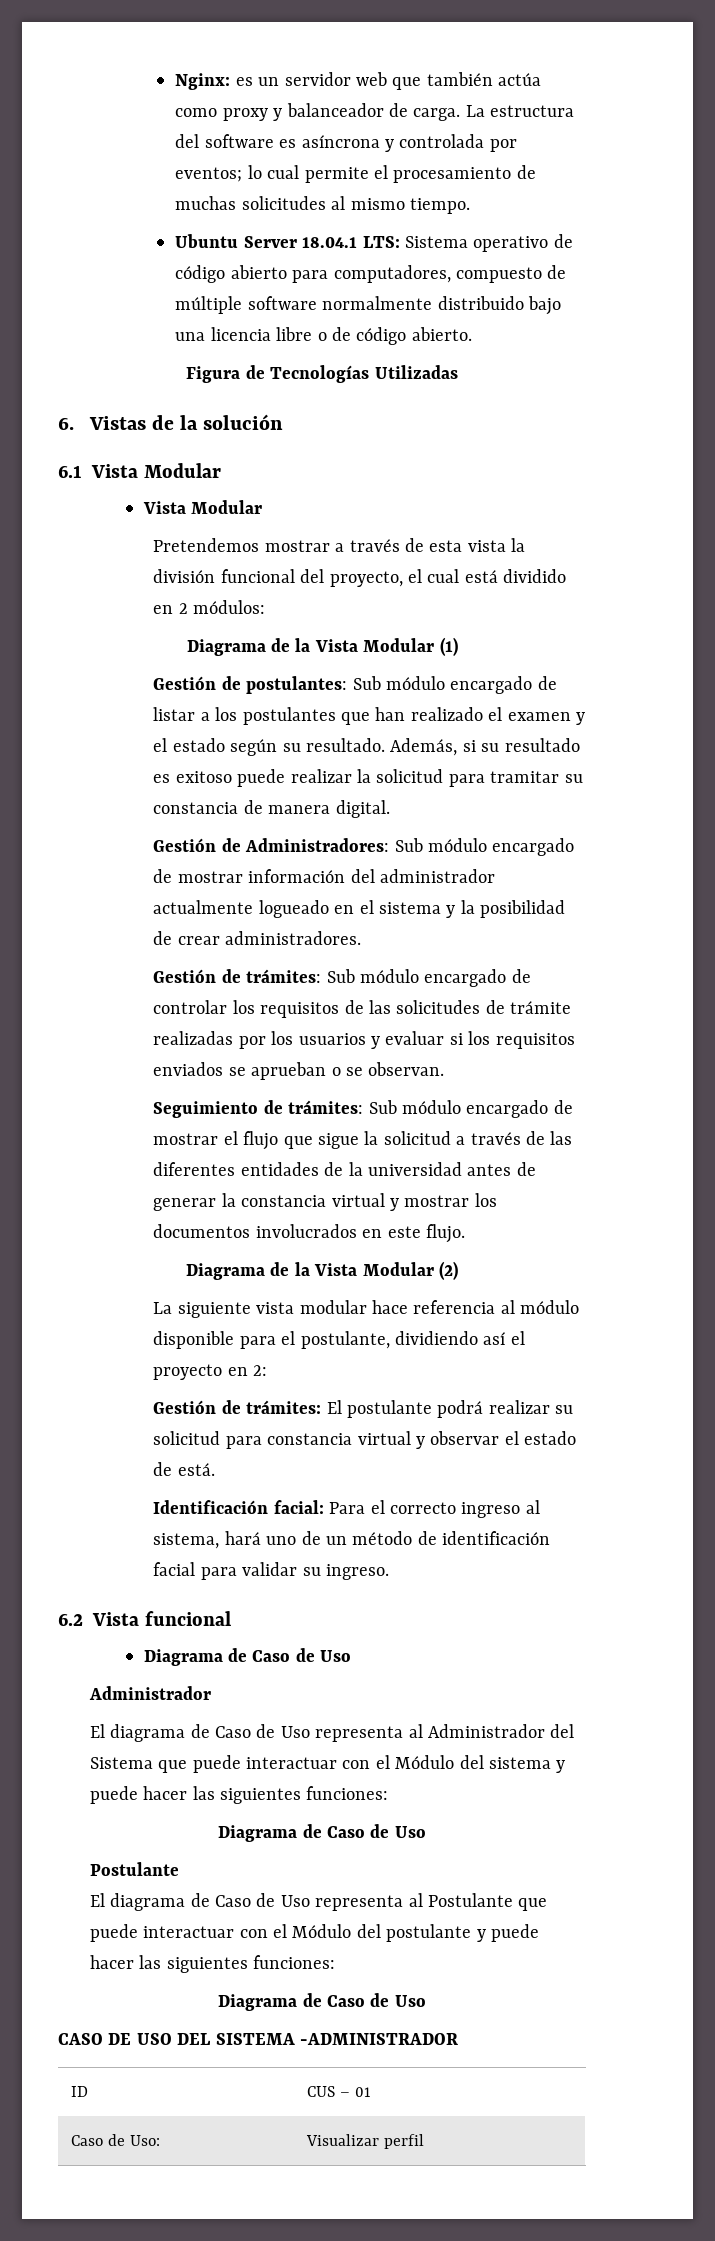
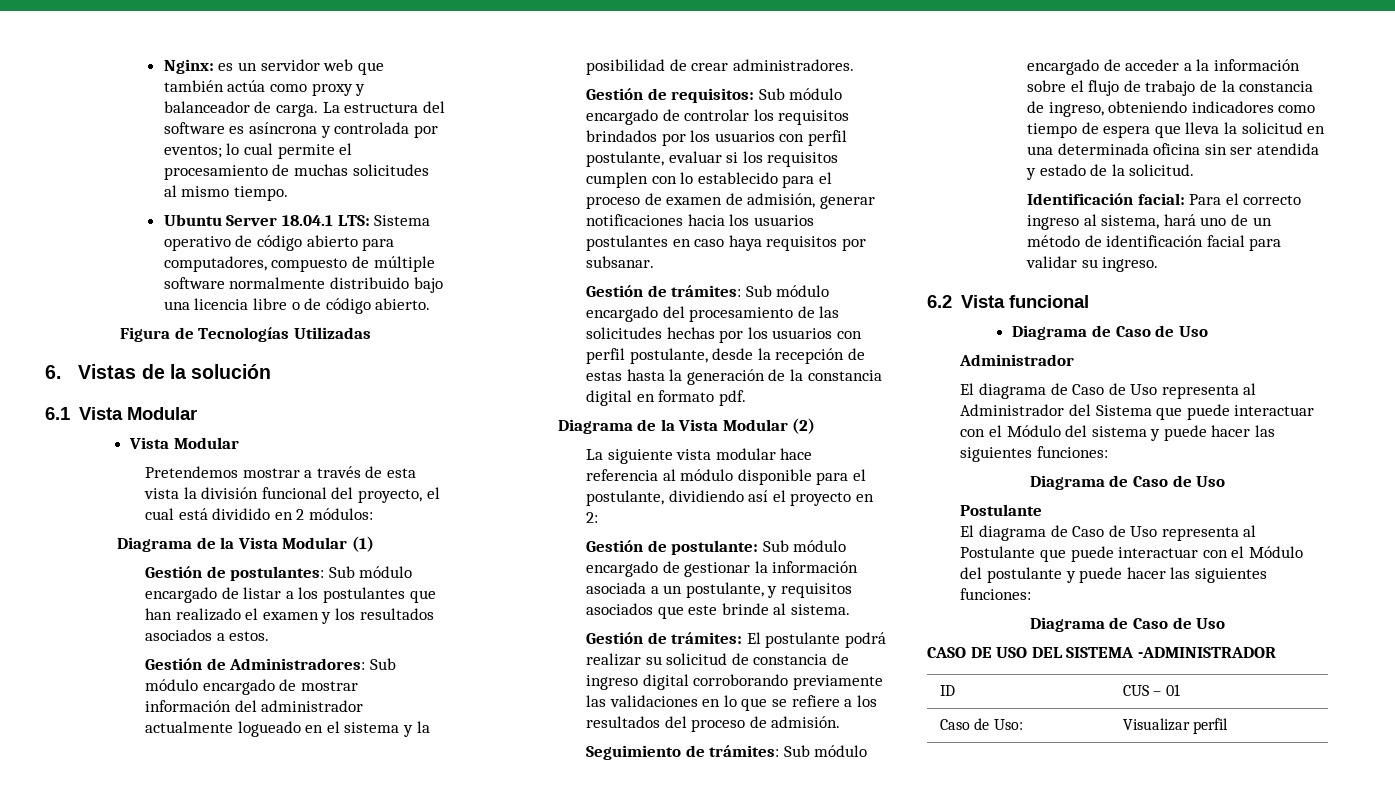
[153,738,580,756] [153,769,583,787] [153,800,390,818] el estado según su resultado. Además, si su resultado es exitoso puede realizar la solicitud para tramitar su constancia de manera digital. -> [334,608,434,620] [145,629,270,641] los resultados asociados a estos.
[246,969,322,983] trámites: -> [671,88,755,103] requisitos:
[344,1000,572,1014] [153,1031,575,1049] [153,1062,445,1080] [153,1100,573,1118] [153,1131,573,1150] [153,1162,536,1176] [153,1193,497,1211] [153,1224,465,1243] de las solicitudes de trámite realizadas por los usuarios y evaluar si los requisitos enviados se aprueban o se observan. // Seguimiento de trámites: Sub módulo encargado de mostrar el flujo que sigue la solicitud a través de las diferentes entidades de la universidad antes de generar la constancia virtual y mostrar los documentos involucrados en este flujo. -> [586,130,847,146] [586,151,839,167] [586,172,832,188] [586,193,875,209] [586,214,814,226] [586,235,866,251] [586,256,655,268] [586,285,830,297] [586,306,840,322] [586,327,862,343] [586,348,865,364] [586,369,882,385] [586,390,746,406] brindados por los usuarios con perfil postulante, evaluar si los requisitos cumplen con lo establecido para el proceso de examen de admisión, generar notificaciones hacia los usuarios postulantes en caso haya requisitos por subsanar. // Gestión de trámites: Sub módulo encargado del procesamiento de las solicitudes hechas por los usuarios con perfil postulante, desde la recepción de estas hasta la generación de la constancia digital en formato pdf.
(268, 1370) none -> [586,540,847,555] [586,561,859,577] [586,582,852,598] [586,603,850,619] // Gestión de postulante: Sub módulo encargado de gestionar la información asociada a un postulante, y requisitos asociados que este brinde al sistema.
[225,1431,577,1449] [153,1462,215,1476] para constancia virtual y observar el estado de está. -> [731,653,849,665] [586,674,883,690] [586,695,877,711] [586,716,841,732] [586,745,868,760] [1027,59,1300,75] [1027,80,1314,96] [1027,101,1316,117] [1027,122,1326,138] [1027,143,1319,155] [1026,164,1195,180] de constancia de ingreso digital corroborando previamente las validaciones en lo que se refiere a los resultados del proceso de admisión. // Seguimiento de trámites: Sub módulo encargado de acceder a la información sobre el flujo de trabajo de la constancia de ingreso, obteniendo indicadores como tiempo de espera que lleva la solicitud en una determinada oficina sin ser atendida y estado de la solicitud.

